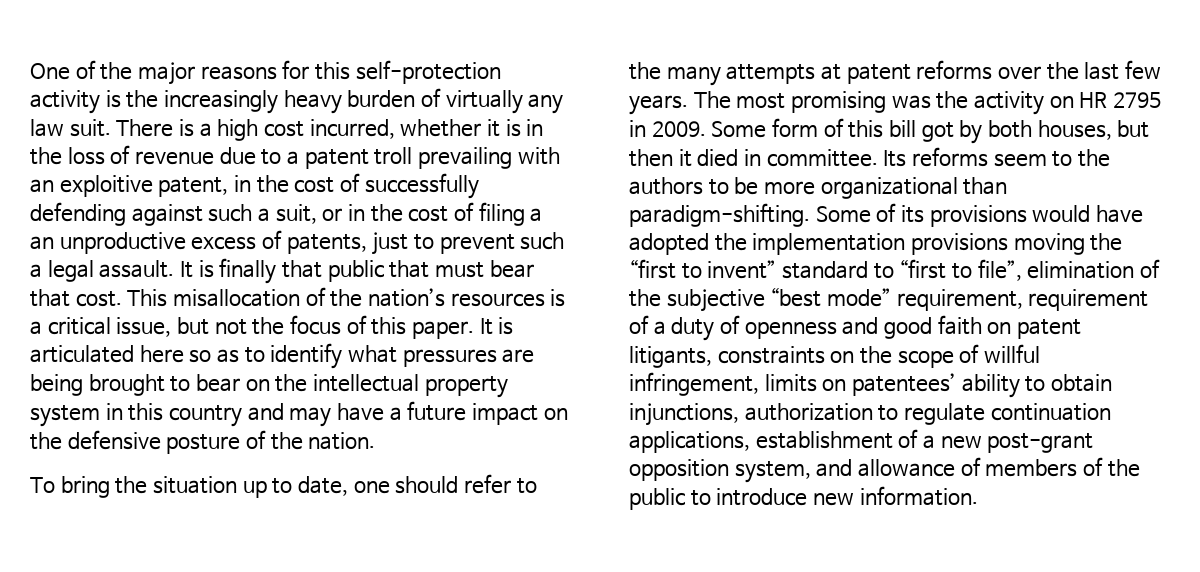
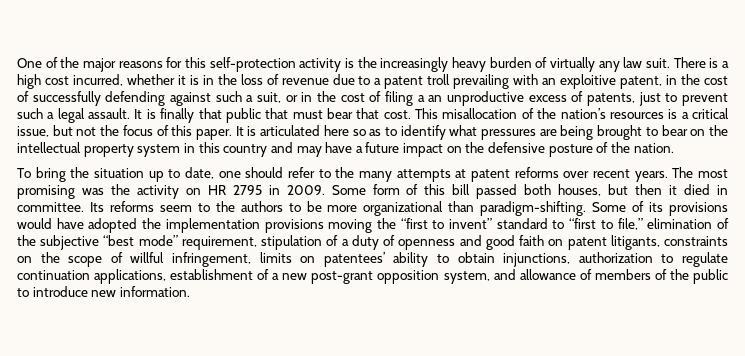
[1046,60,1161,80] the last few -> [592,169,630,178] recent
[921,120,983,144] got by -> [476,184,518,199] passed
[977,259,1022,281] file”, -> [617,218,643,230] file,”
[1028,289,1149,311] requirement -> [261,235,323,250] stipulation

